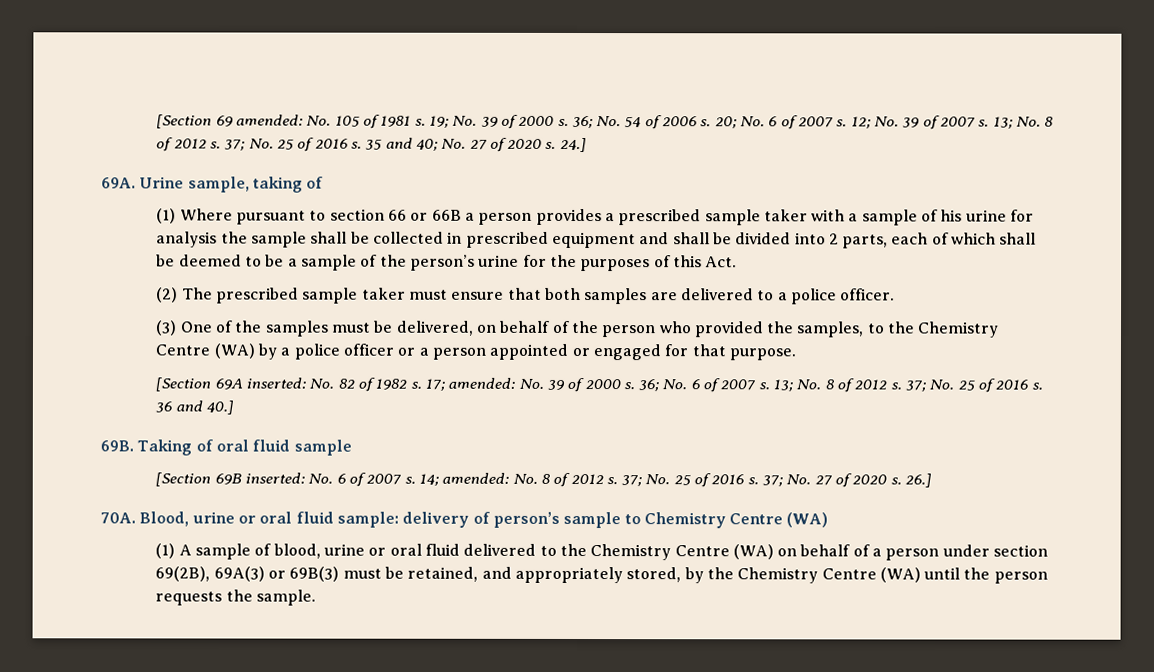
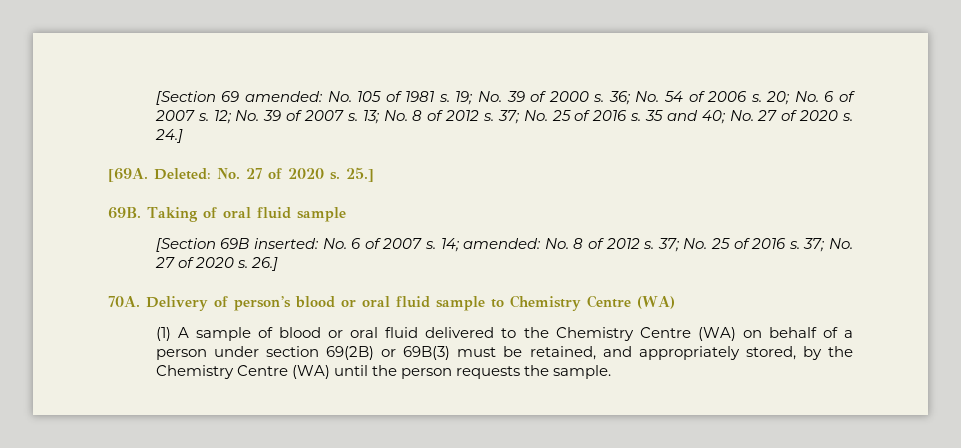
[101,176,324,193] [156,208,1035,226] [156,231,1037,249] [156,254,738,272] [156,287,896,305] [156,320,1000,338] [155,343,796,361] [155,377,1043,393] [155,400,234,415] 69A. Urine sample, taking of // (1) Where pursuant to section 66 or 66B a person provides a prescribed sample taker with a sample of his urine for analysis the sample shall be collected in prescribed equipment and shall be divided into 2 parts, each of which shall be deemed to be a sample of the person’s urine for the purposes of this Act. // (2) The prescribed sample taker must ensure that both samples are delivered to a police officer. // (3) One of the samples must be delivered, on behalf of the person who provided the samples, to the Chemistry Centre (WA) by a police officer or a person appointed or engaged for that purpose. // [Section 69A inserted: No. 82 of 1982 s. 17; amended: No. 39 of 2000 s. 36; No. 6 of 2007 s. 13; No. 8 of 2012 s. 37; No. 25 of 2016 s. 36 and 40.] -> [108,167,374,182] [69A. Deleted: No. 27 of 2020 s. 25.]
[139,511,560,528] Blood, urine or oral fluid sample: delivery of person’s -> [146,296,430,311] Delivery of person’s blood or oral fluid
[273,543,365,559] blood, urine -> [279,327,322,338] blood
[155,566,265,582] 69(2B), 69A(3) -> [326,346,375,360] 69(2B)

